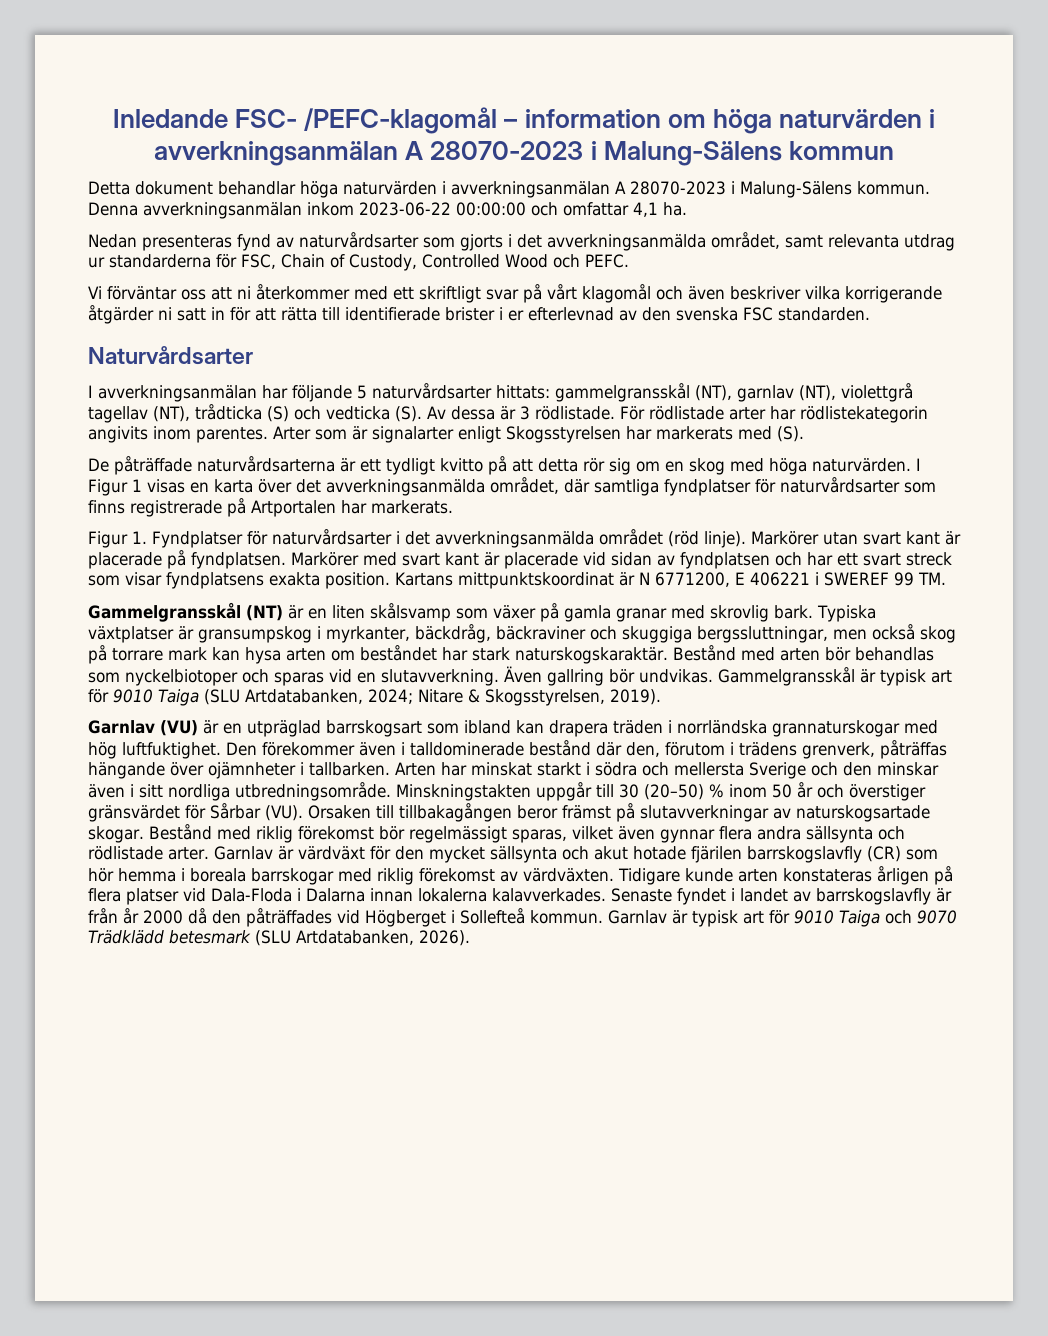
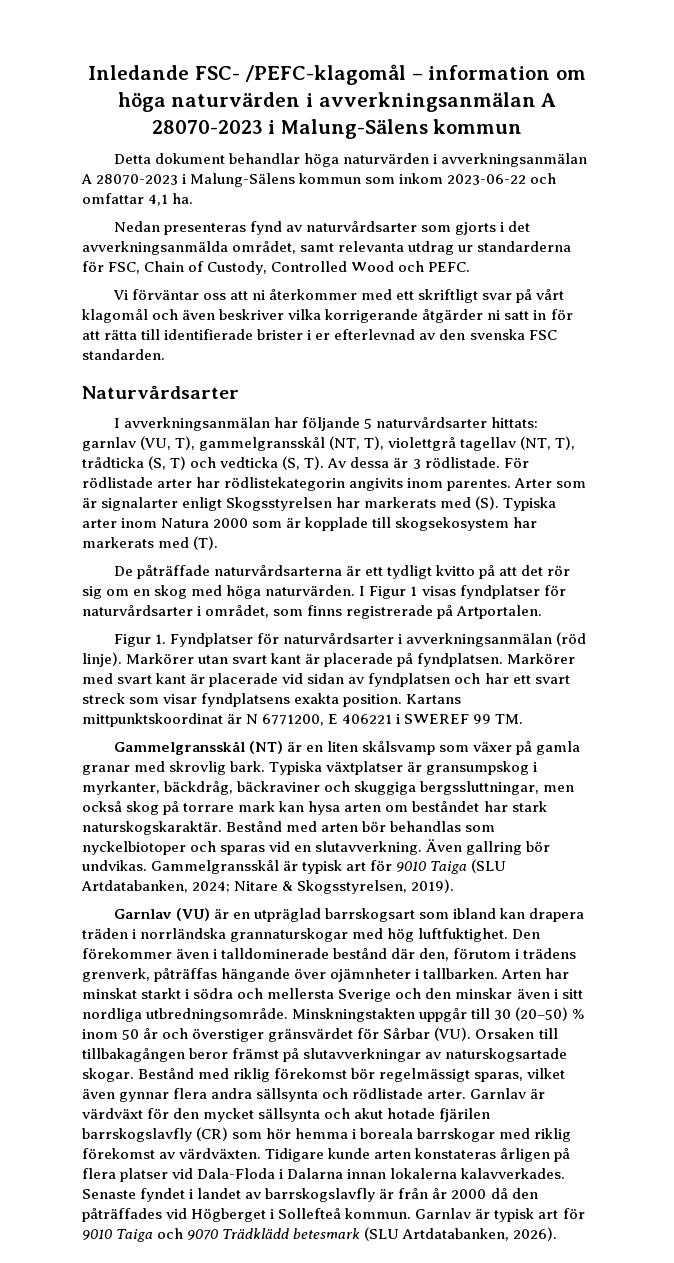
[857,181,930,195] [88,202,302,219] kommun. Denna avverkningsanmälan -> [299,173,396,184] kommun som
[456,202,526,216] 00:00:00 -> (527, 179) none
[555,383,913,402] [88,404,422,423] gammelgransskål (NT), garnlav (NT), violettgrå tagellav (NT), trådticka (S) och vedticka (S). -> [82,436,576,451] [82,456,325,470] garnlav (VU, T), gammelgransskål (NT, T), violettgrå tagellav (NT, T), trådticka (S, T) och vedticka (S, T).
(804, 434) none -> [503,497,557,511] [82,517,538,531] [82,536,219,550] Typiska arter inom Natura 2000 som är kopplade till skogsekosystem har markerats med (T).
[538,458,578,472] detta -> [521,565,544,576] det
[189,477,659,496] en karta över det avverkningsanmälda området, där samtliga -> (456, 591) none
(900, 485) none -> [197,605,270,618] i området,
[251,500,453,517] Artportalen har markerats. -> [456,605,543,619] Artportalen.
[404,529,663,548] det avverkningsanmälda området -> [406,633,553,647] avverkningsanmälan

